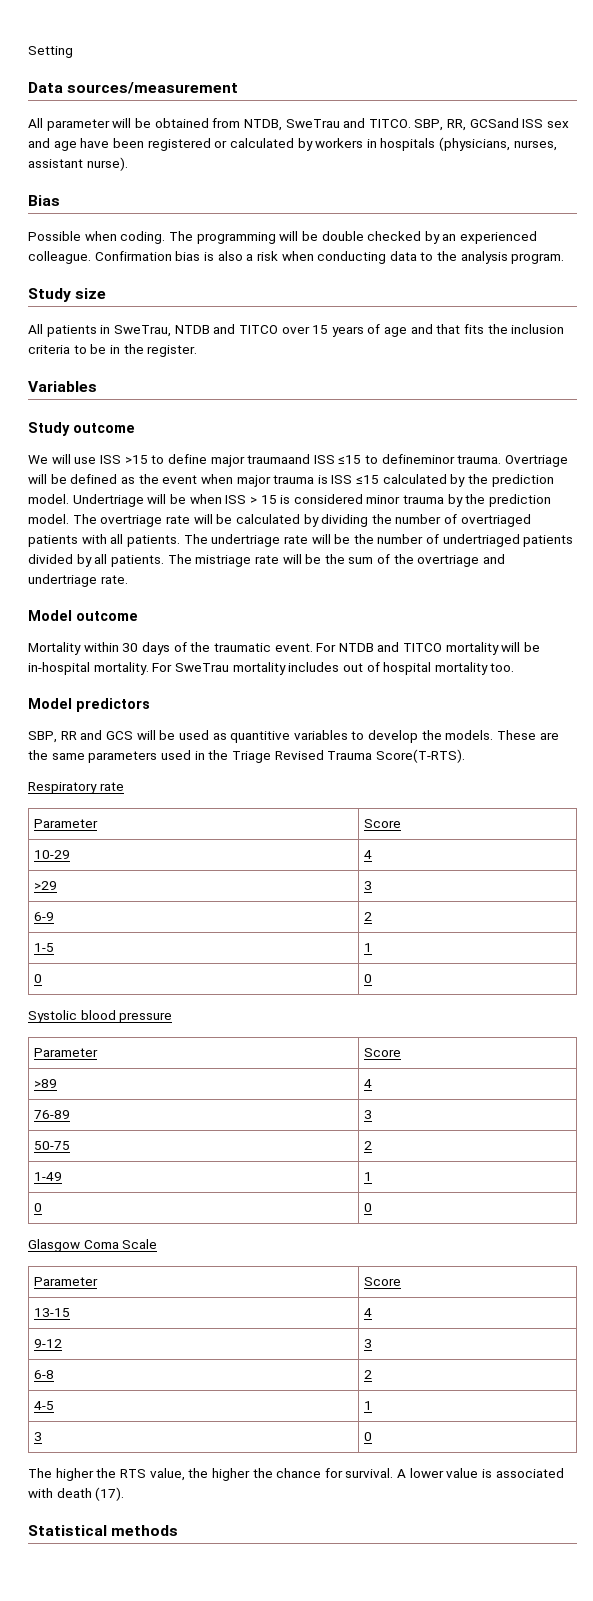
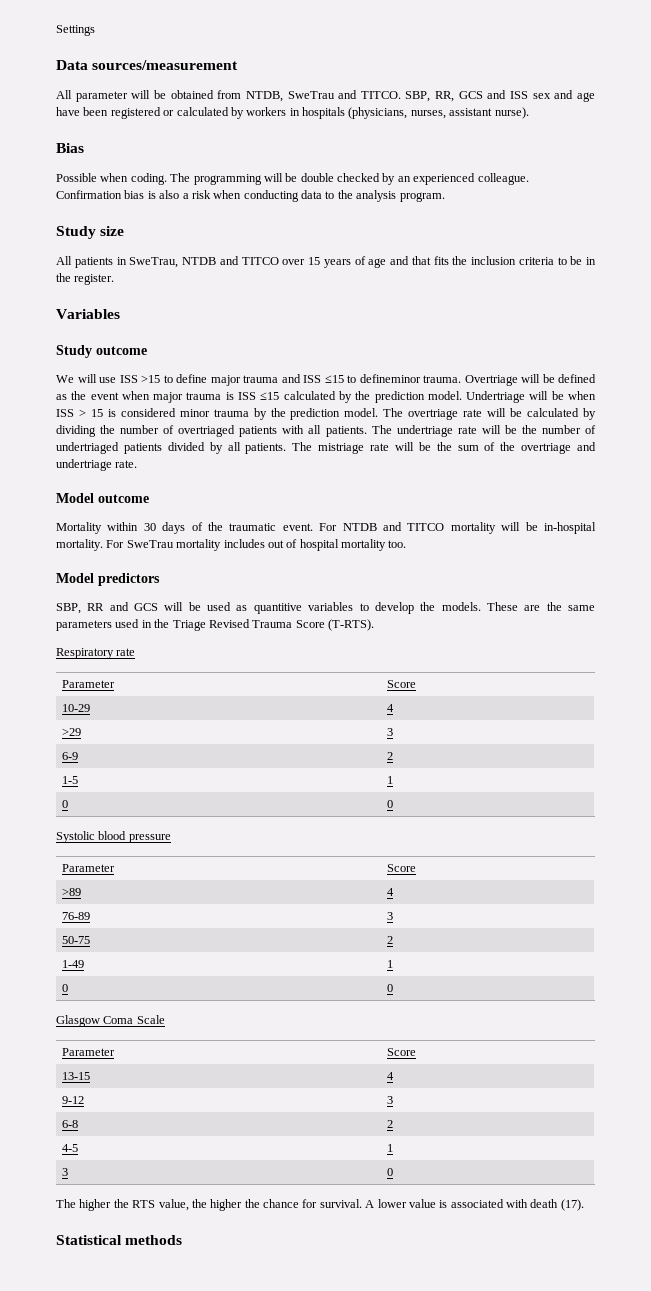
[28,46,73,58] Setting -> [56,25,95,36] Settings
[469,118,519,128] GCSand -> [458,90,507,99] GCS and
[247,454,311,464] traumaand -> [243,374,301,383] trauma and
[375,749,465,763] Score(T-RTS). -> [295,619,374,631] Score (T-RTS).

